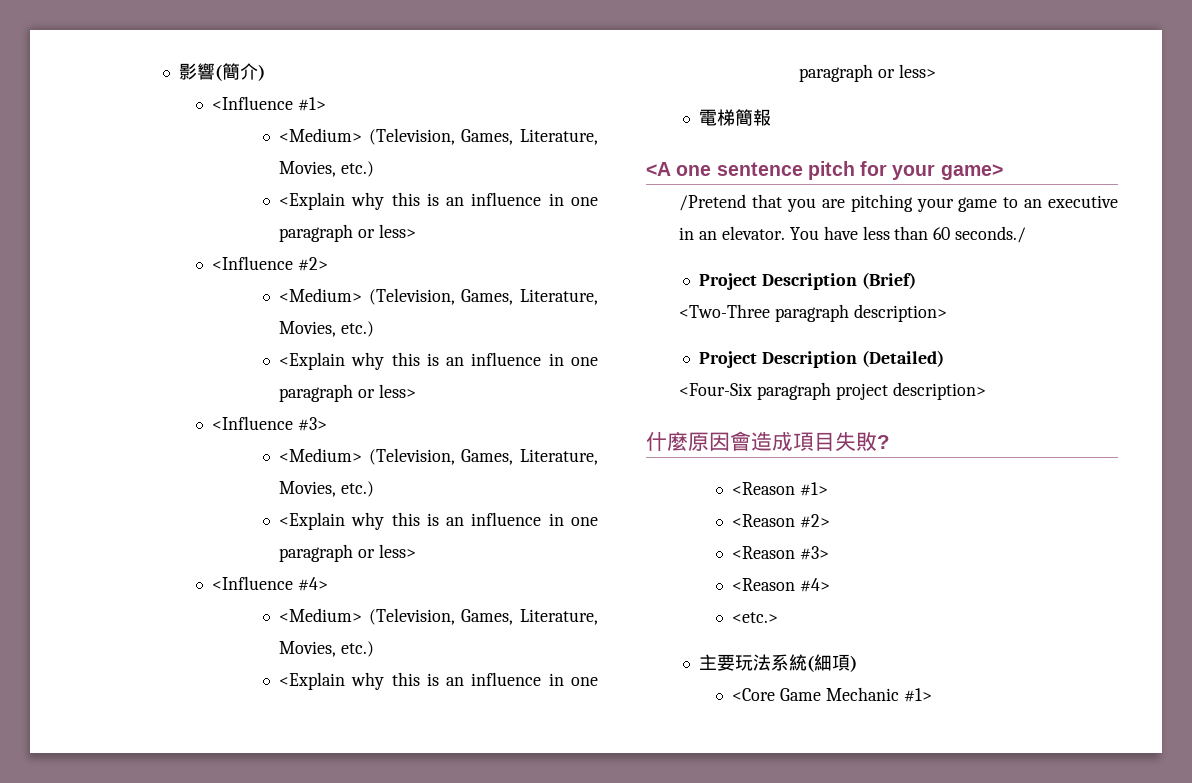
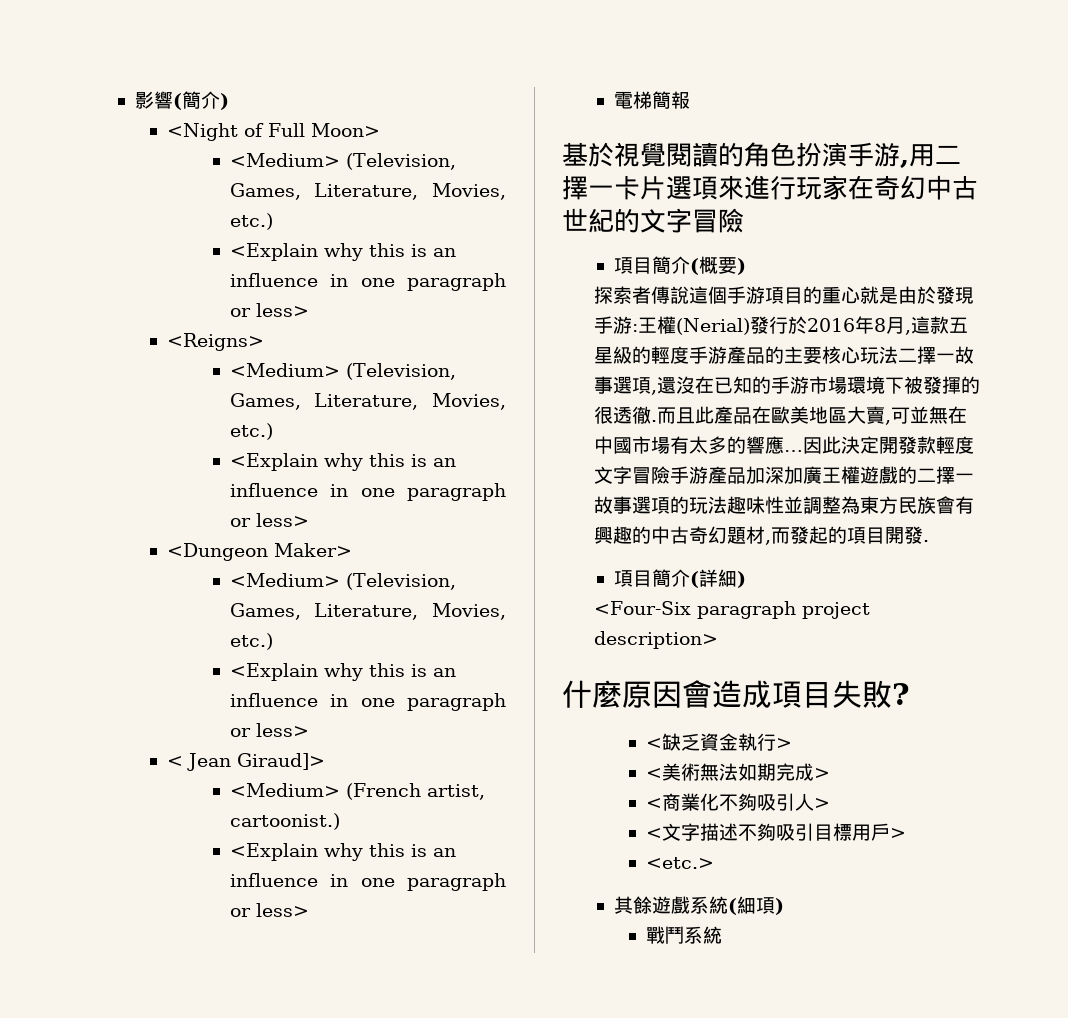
[212,96,327,111] <Influence #1> -> [166,123,380,141] <Night of Full Moon>
[212,256,329,271] <Influence #2> -> [166,333,264,351] <Reigns>
[212,416,328,431] <Influence #3> -> [166,543,352,561] <Dungeon Maker>
[212,576,329,591] [278,608,598,625] [278,641,374,657] <Influence #4> // <Medium> (Television, Games, Literature, Movies, etc.) -> [166,753,325,771] [229,783,485,800] [229,813,340,830] < Jean Giraud]> // <Medium> (French artist, cartoonist.)
[646,161,1003,180] [679,194,1118,212] [679,226,1027,243] [699,272,916,290] [679,304,948,322] [699,350,944,368] <A one sentence pitch for your game> // /Pretend that you are pitching your game to an executive in an elevator. You have less than 60 seconds./ // Project Description (Brief) // <Two-Three paragraph description> // Project Description (Detailed) -> [562,142,961,168] [562,175,978,200] [562,208,744,233] [614,256,747,275] [593,286,974,304] [593,316,968,335] [593,346,974,364] [593,376,980,395] [593,406,967,425] [593,436,974,454] [593,466,974,484] [593,496,974,514] [593,526,929,545] [614,569,747,588] 基於視覺閱讀的角色扮演手游,用二擇一卡片選項來進行玩家在奇幻中古世紀的文字冒險 // 項目簡介(概要) // 探索者傳說這個手游項目的重心就是由於發現手游:王權(Nerial)發行於2016年8月,這款五星級的輕度手游產品的主要核心玩法二擇一故事選項,還沒在已知的手游市場環境下被發揮的很透徹.而且此產品在歐美地區大賣,可並無在中國市場有太多的響應…因此決定開發款輕度文字冒險手游產品加深加廣王權遊戲的二擇一故事選項的玩法趣味性並調整為東方民族會有興趣的中古奇幻題材,而發起的項目開發. // 項目簡介(詳細)
[732,482,829,496] [732,514,831,528] [732,546,830,560] [732,578,831,592] <Reason #1> // <Reason #2> // <Reason #3> // <Reason #4> -> [645,733,792,751] [645,763,830,781] [645,793,830,811] [645,823,906,841] <缺乏資金執行> // <美術無法如期完成> // <商業化不夠吸引人> // <文字描述不夠吸引目標用戶>
[699,654,772,671] 主要玩法 -> [614,896,691,914] 其餘遊戲
[732,687,932,702] <Core Game Mechanic #1> -> [645,926,722,944] 戰鬥系統

